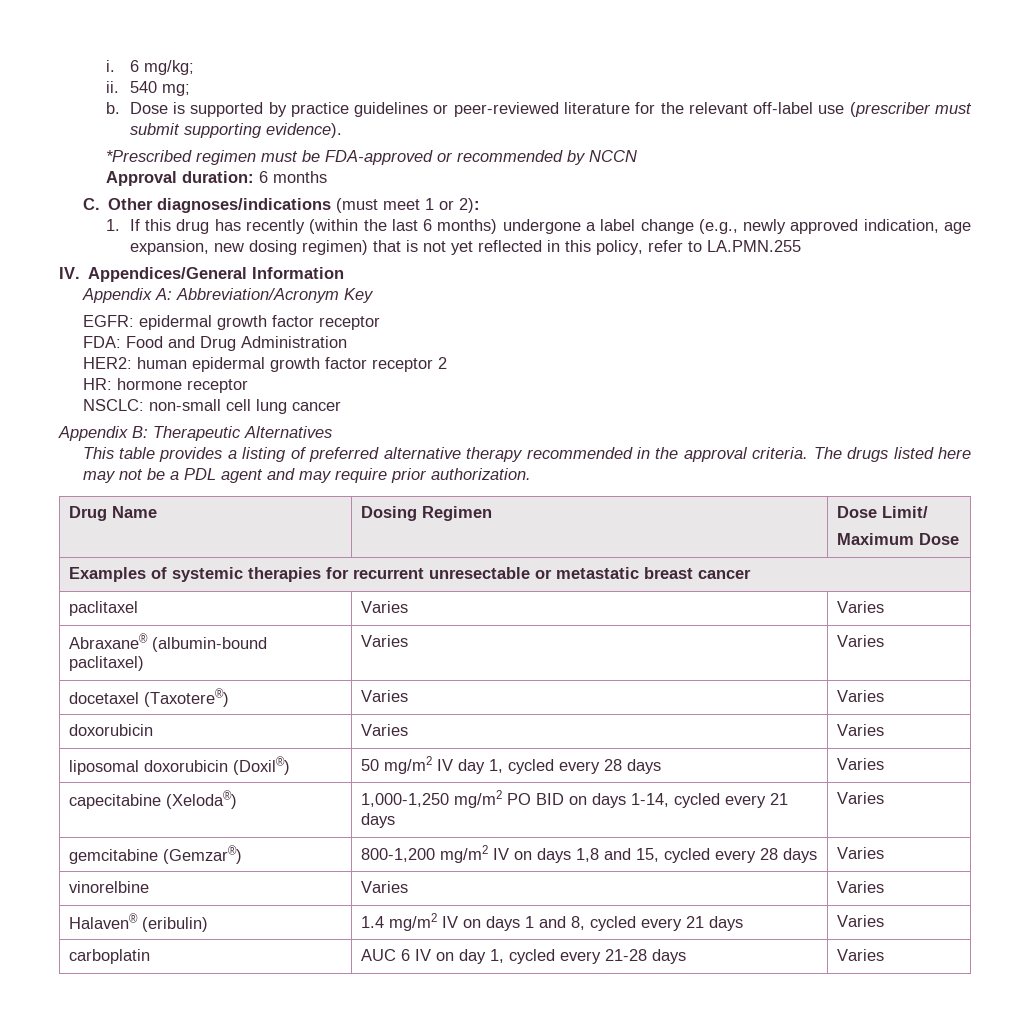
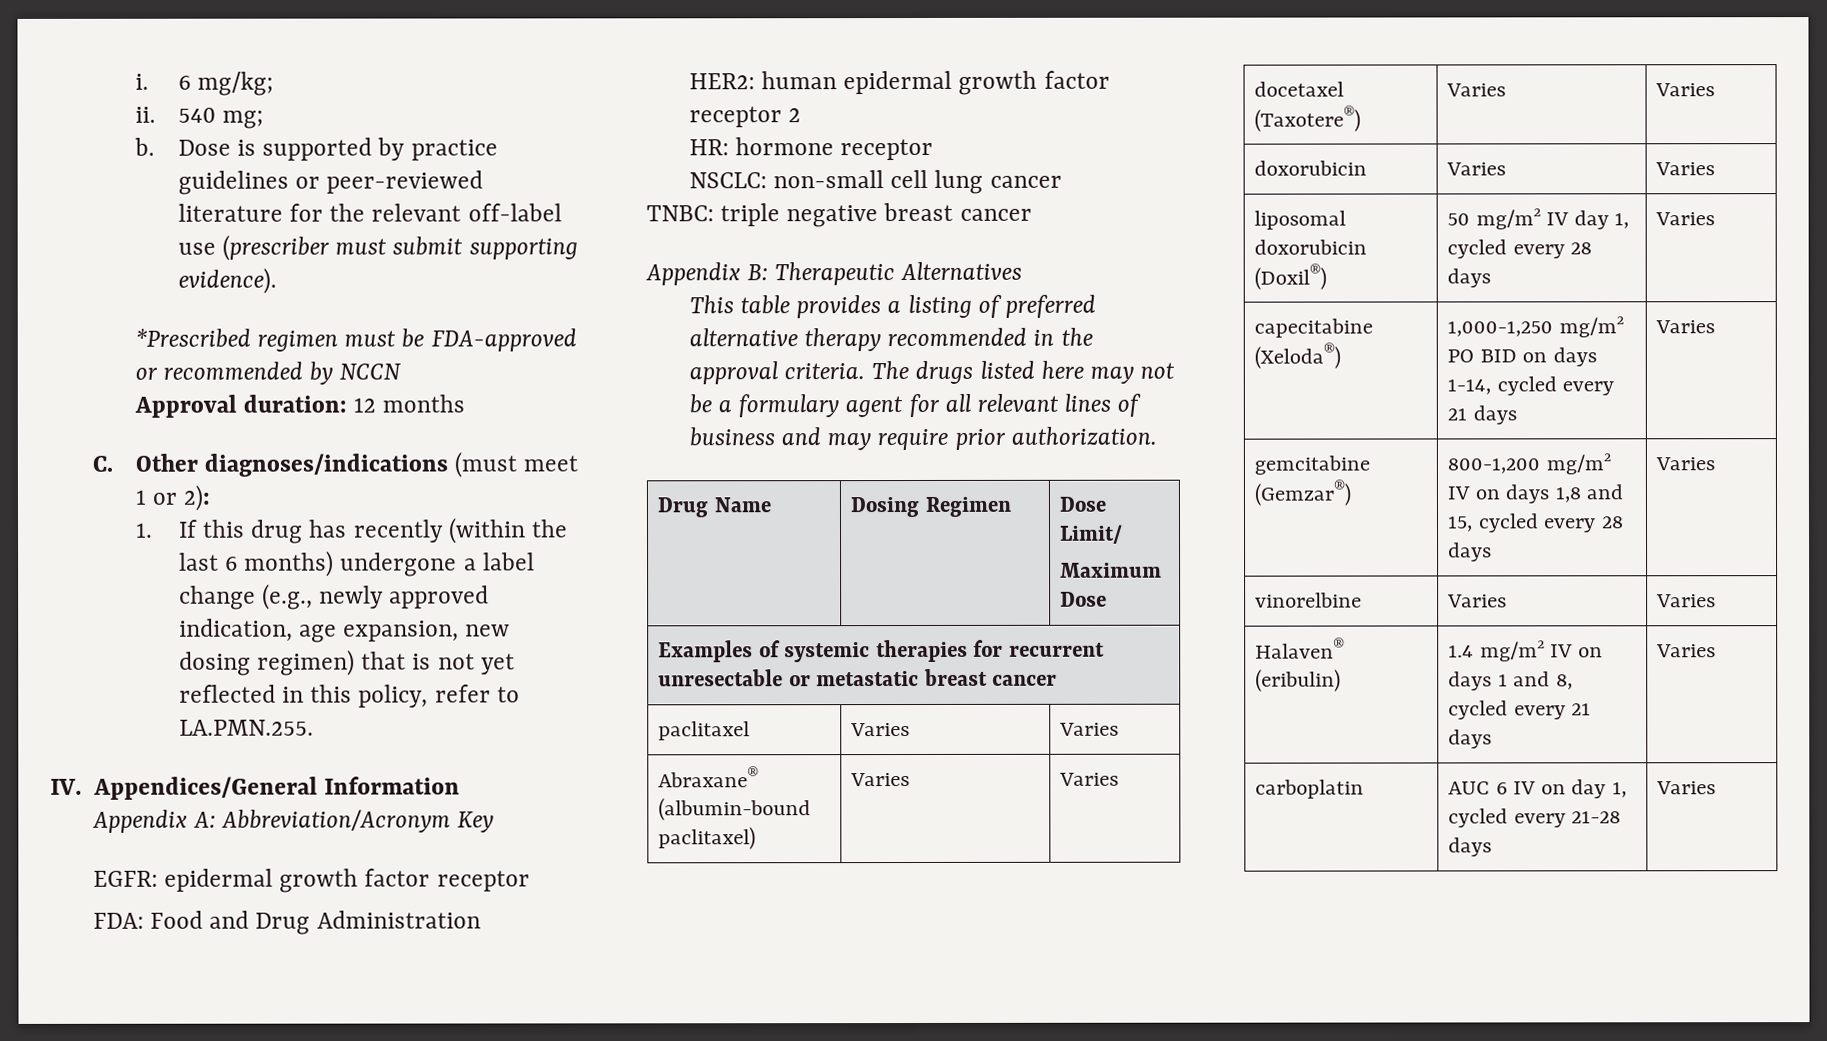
[259,171,269,183] 6 -> [353,397,377,413] 12
[706,240,801,252] LA.PMN.255 -> [179,719,315,736] LA.PMN.255.
(341, 406) none -> [646,202,1032,228] // TNBC: triple negative breast cancer
[183,468,263,483] PDL agent -> [738,393,1142,418] [689,427,776,447] formulary agent for all relevant lines of business

